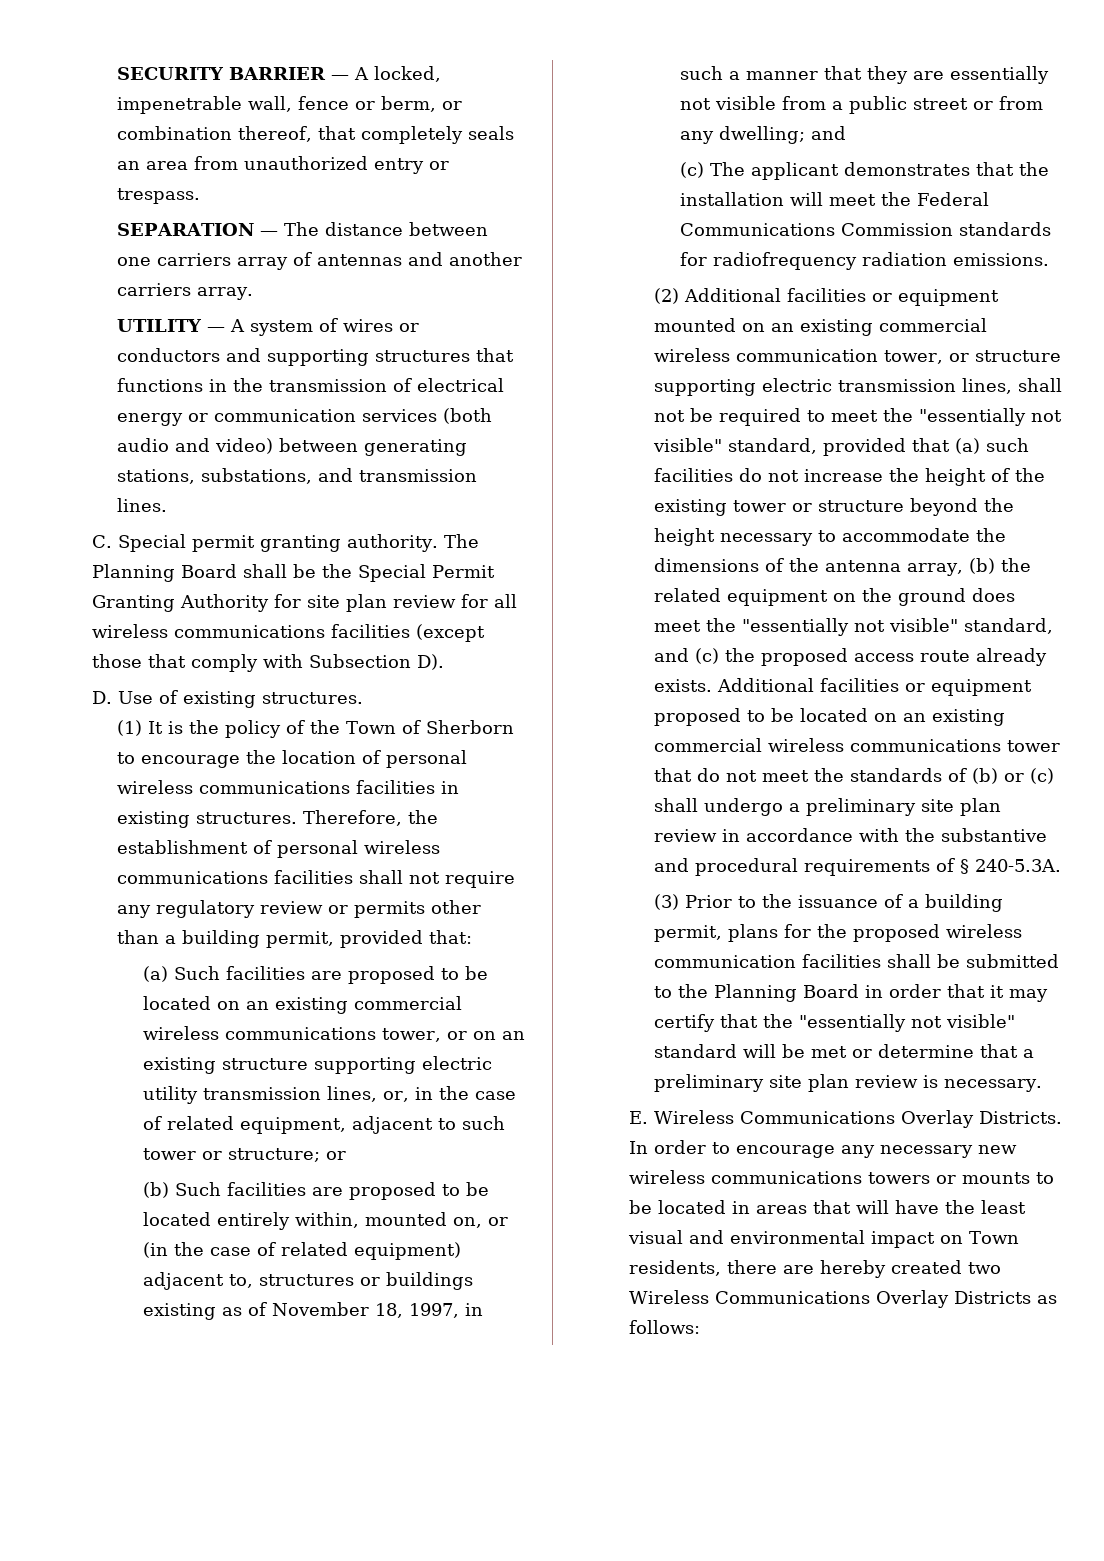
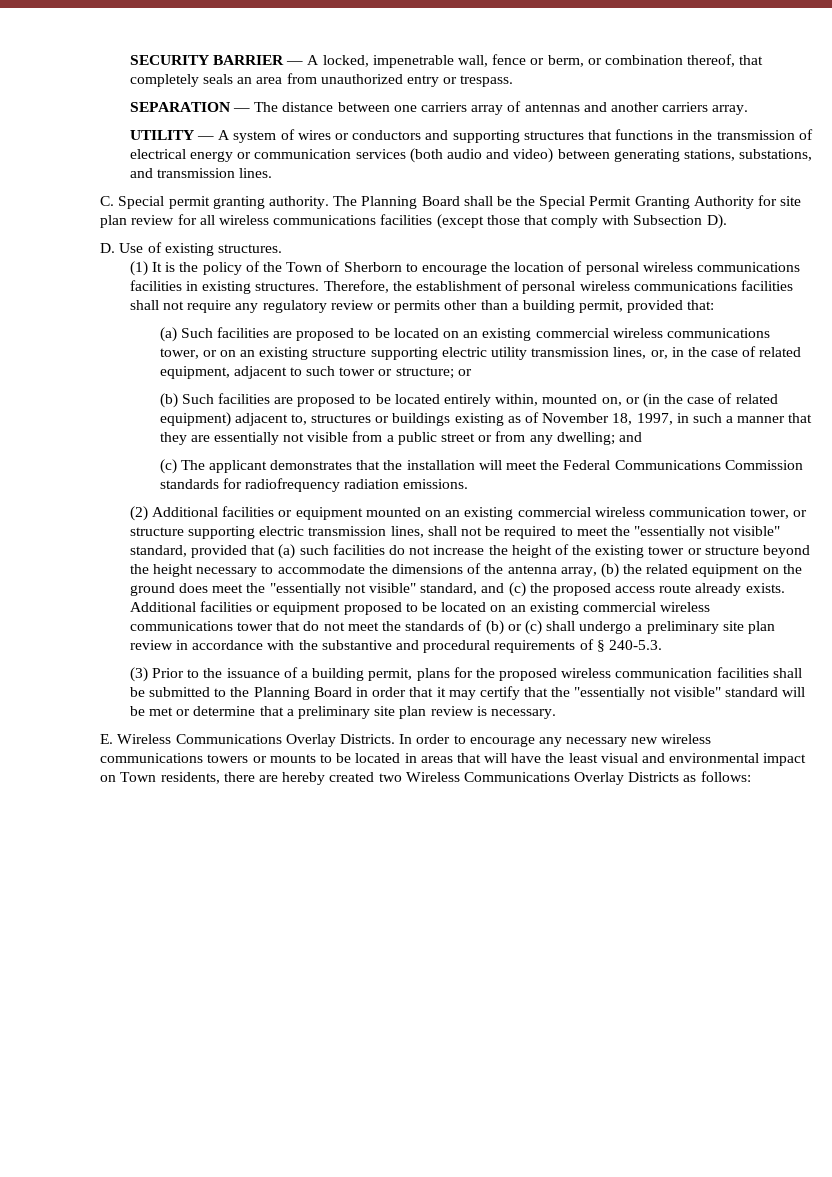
[975,859,1062,872] 240-5.3A. -> [608,640,662,650] 240-5.3.

